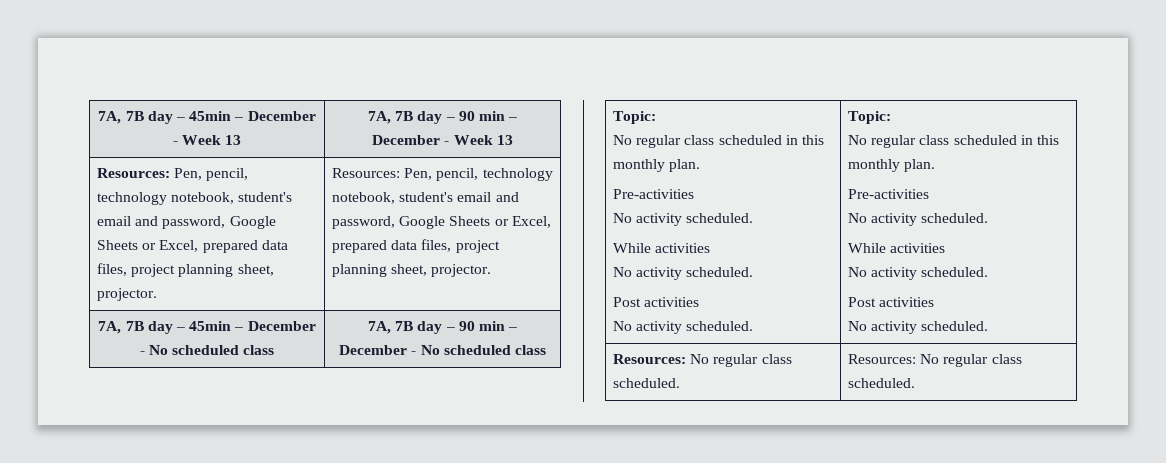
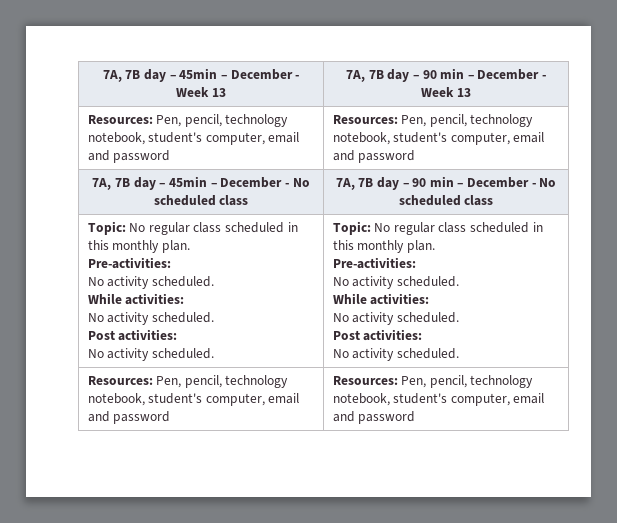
[97,216,276,229] [97,240,288,253] [97,263,274,277] [97,288,158,301] [332,168,553,181] [332,192,519,204] [332,216,551,229] [332,239,500,253] [332,264,492,277] email and password, Google Sheets or Excel, prepared data files, project planning sheet, projector. | Resources: Pen, pencil, technology notebook, student's email and password, Google Sheets or Excel, prepared data files, project planning sheet, projector. -> [205,132,300,145] [87,150,171,163] [332,114,534,127] [332,132,545,145] [332,150,416,163] computer, email and password | Resources: Pen, pencil, technology notebook, student's computer, email and password
[613,135,824,148] [613,159,701,172] [613,189,695,199] [613,213,754,226] [613,243,711,253] [613,267,754,280] [613,297,700,307] // No regular class scheduled in this monthly plan. // Pre-activities // No activity scheduled. // While activities // No activity scheduled. // Post activities -> [129,222,298,235] [87,240,190,253] [87,257,171,269] [87,276,214,289] [87,293,185,305] [87,312,214,325] [87,329,178,341] No regular class scheduled in this monthly plan. // Pre-activities: // No activity scheduled. // While activities: // No activity scheduled. // Post activities:
[848,135,1059,148] [848,159,936,172] [848,189,930,199] [848,213,989,226] [848,243,946,253] [848,267,989,280] [848,297,935,307] // No regular class scheduled in this monthly plan. // Pre-activities // No activity scheduled. // While activities // No activity scheduled. // Post activities -> [374,222,543,235] [332,240,435,253] [332,257,416,269] [332,276,459,289] [332,293,430,305] [332,312,459,325] [332,329,423,341] No regular class scheduled in this monthly plan. // Pre-activities: // No activity scheduled. // While activities: // No activity scheduled. // Post activities:
[690,354,792,367] [613,378,681,388] [848,354,1022,367] [848,378,916,388] No regular class scheduled. | Resources: No regular class scheduled. -> [156,375,289,388] [87,393,300,406] [87,411,171,424] [332,375,534,388] [332,393,545,406] [332,411,416,424] Pen, pencil, technology notebook, student's computer, email and password | Resources: Pen, pencil, technology notebook, student's computer, email and password

